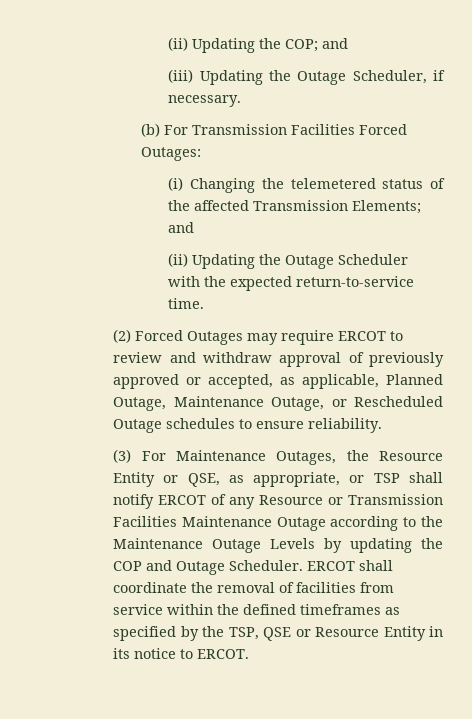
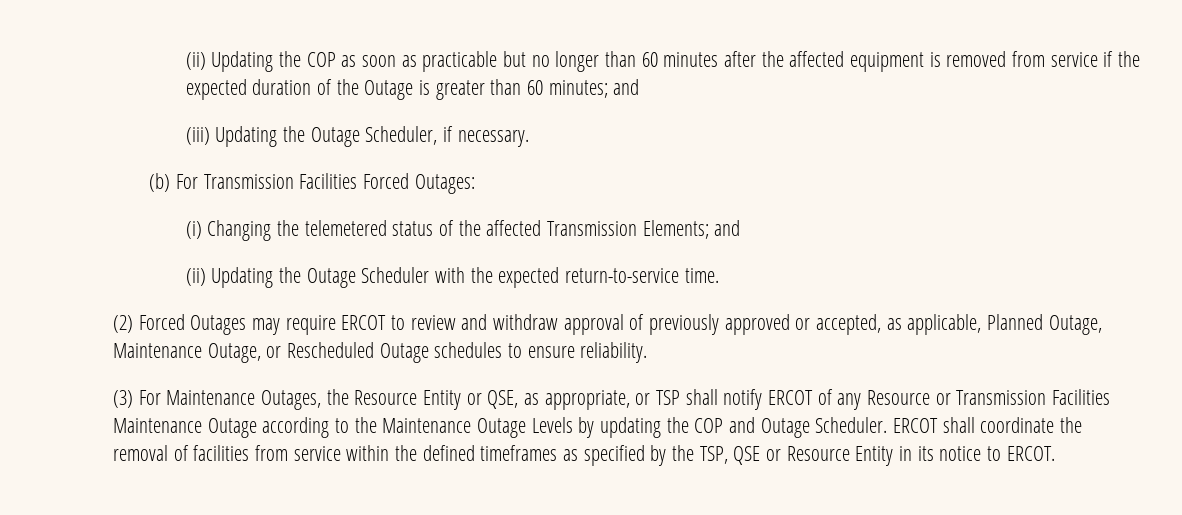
[168,37,319,53] (ii) Updating the COP; -> [185,51,1141,72] [185,79,608,100] (ii) Updating the COP as soon as practicable but no longer than 60 minutes after the affected equipment is removed from service if the expected duration of the Outage is greater than 60 minutes;

